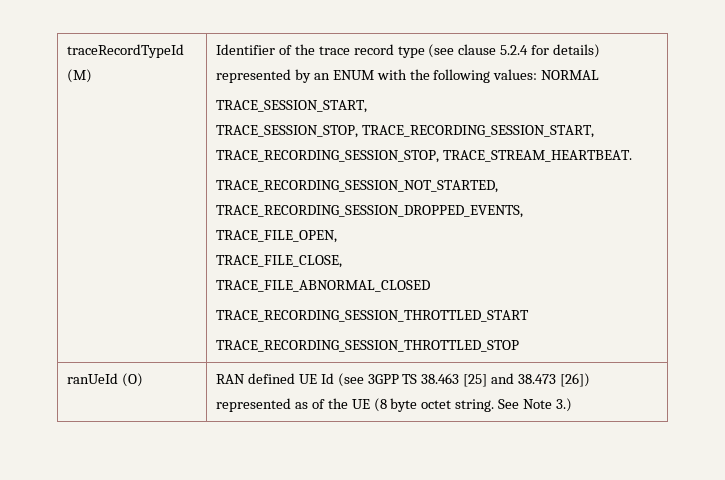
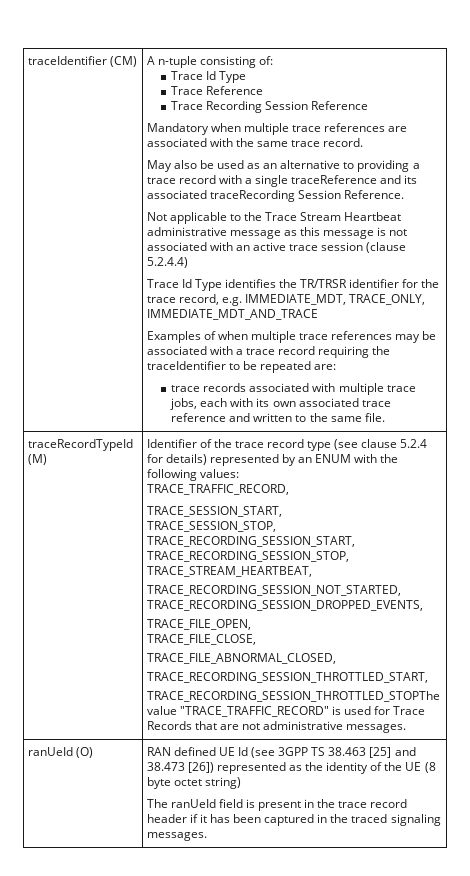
(66, 51) none -> [27,56,137,67] [146,56,273,68] [171,71,247,83] [171,86,264,95] [171,101,369,113] [146,123,408,135] [146,138,364,147] [146,160,420,172] [146,175,418,187] [146,190,404,202] [146,212,402,224] [146,227,408,239] [146,242,407,253] [146,257,188,268] [146,279,440,291] [146,294,426,306] [146,309,318,320] [146,331,437,343] [146,346,391,358] [146,361,337,373] [171,383,416,395] [170,398,391,410] [171,413,385,422] traceIdentifier (CM) | A n-tuple consisting of: // Trace Id Type // Trace Reference // Trace Recording Session Reference // Mandatory when multiple trace references are associated with the same trace record. // May also be used as an alternative to providing a trace record with a single traceReference and its associated traceRecording Session Reference. // Not applicable to the Trace Stream Heartbeat administrative message as this message is not associated with an active trace session (clause 5.2.4.4) // Trace Id Type identifies the TR/TRSR identifier for the trace record, e.g. IMMEDIATE_MDT, TRACE_ONLY, IMMEDIATE_MDT_AND_TRACE // Examples of when multiple trace references may be associated with a trace record requiring the traceIdentifier to be repeated are: // trace records associated with multiple trace jobs, each with its own associated trace reference and written to the same file. //
[541,70,600,80] NORMAL -> [146,484,289,495] // TRACE_TRAFFIC_RECORD,
[442,150,632,162] TRACE_STREAM_HEARTBEAT. -> [146,566,312,577] TRACE_STREAM_HEARTBEAT,
[215,280,430,292] [215,310,529,322] [215,340,519,352] TRACE_FILE_ABNORMAL_CLOSED // TRACE_RECORDING_SESSION_THROTTLED_START // TRACE_RECORDING_SESSION_THROTTLED_STOP -> [146,653,336,664] [146,672,428,683] [146,691,440,702] [146,706,426,717] [146,721,407,733] TRACE_FILE_ABNORMAL_CLOSED, // TRACE_RECORDING_SESSION_THROTTLED_START, // TRACE_RECORDING_SESSION_THROTTLED_STOPThe value "TRACE_TRAFFIC_RECORD" is used for Trace Records that are not administrative messages.
(308, 405) none -> [305,762,369,774] the identity
[455,398,573,412] string. See Note 3.) -> [204,777,241,789] [146,799,408,811] [146,814,441,826] [146,832,207,841] string) // The ranUeId field is present in the trace record header if it has been captured in the traced signaling messages.

